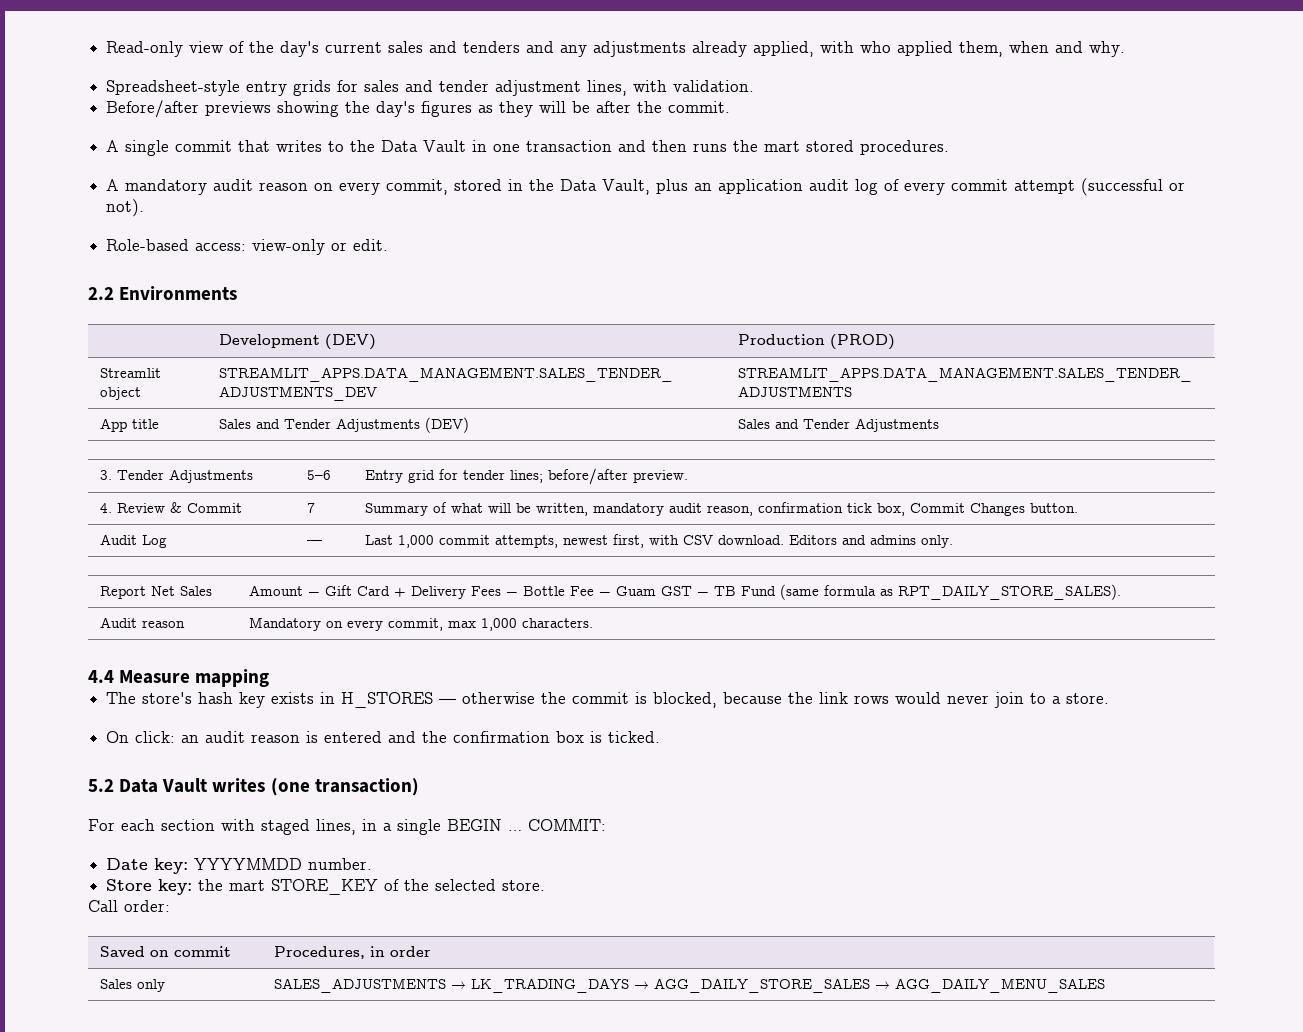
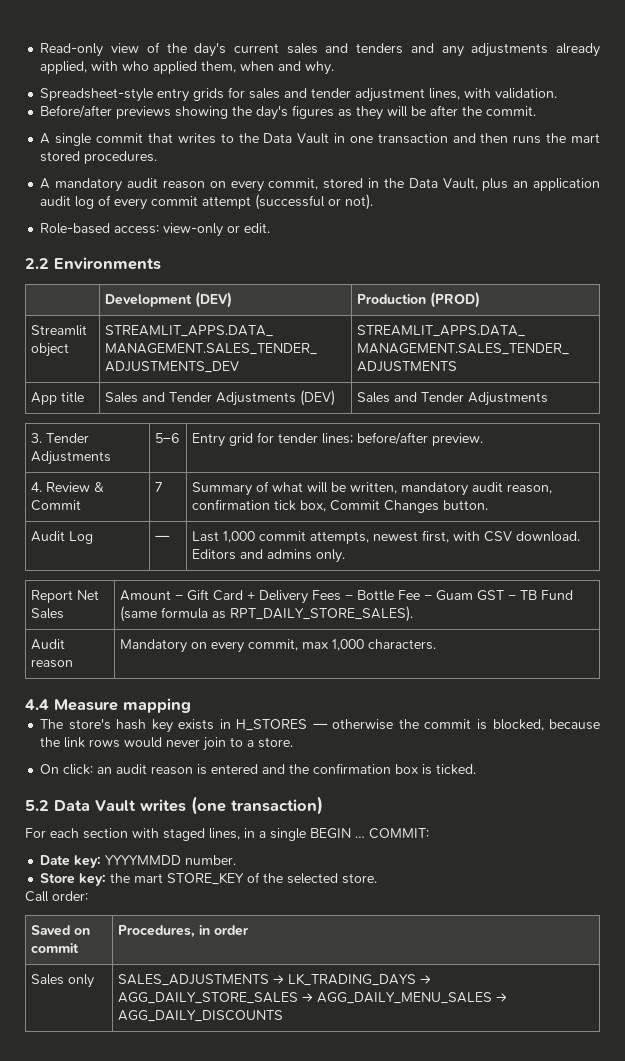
(1106, 985) none -> [495,993,507,1002] [117,1010,283,1022] → AGG_DAILY_DISCOUNTS

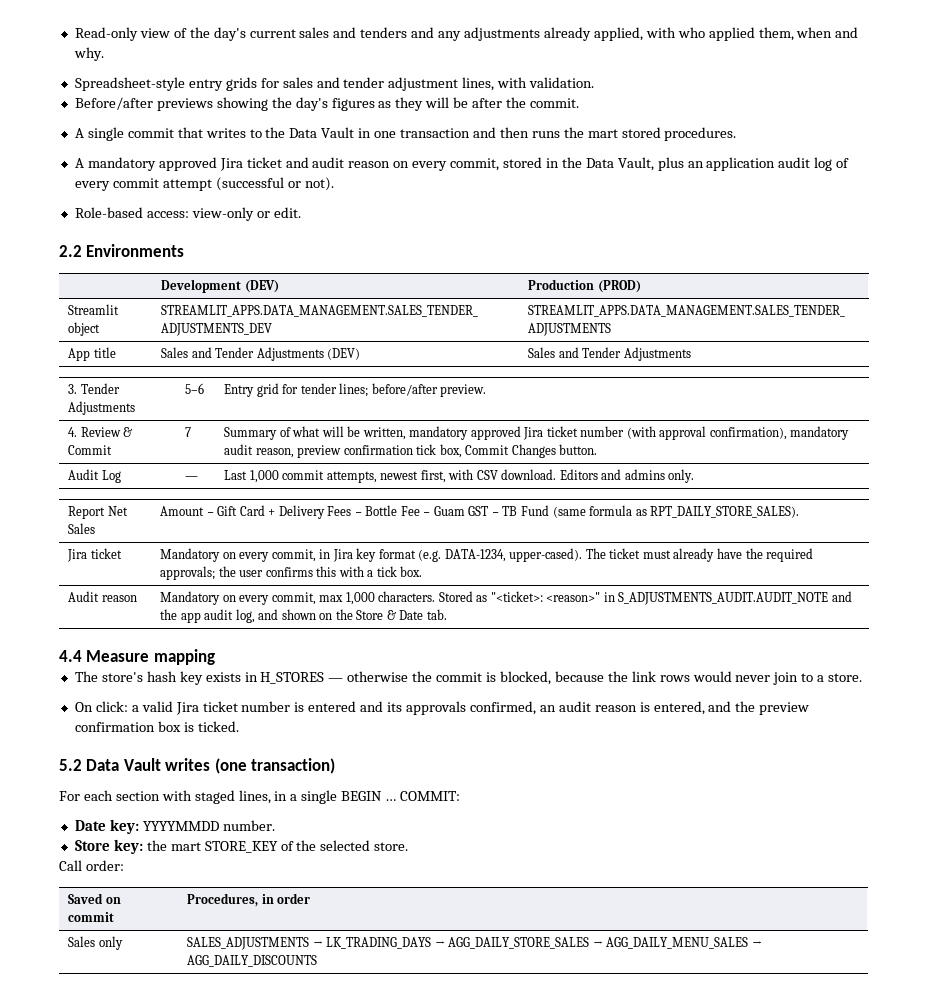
(123, 185) none -> [158,157,309,171] approved Jira ticket and
(468, 489) none -> [470,426,850,440] approved Jira ticket number (with approval confirmation), mandatory
(552, 489) none -> [297,445,342,458] preview
(413, 614) none -> [67,548,122,562] [160,548,814,562] [160,566,423,580] // Jira ticket | Mandatory on every commit, in Jira key format (e.g. DATA-1234, upper-cased). The ticket must already have the required approvals; the user confirms this with a tick box.
(436, 644) none -> [438,591,852,605] [160,609,447,623] Stored as "<ticket>: <reason>" in S_ADJUSTMENTS_AUDIT.AUDIT_NOTE and the app audit log, and shown on the Store & Date tab.
(94, 769) none -> [131,701,536,715] a valid Jira ticket number is entered and its approvals confirmed,
[211,764,310,774] entered and the -> [653,701,810,715] entered, and the preview

